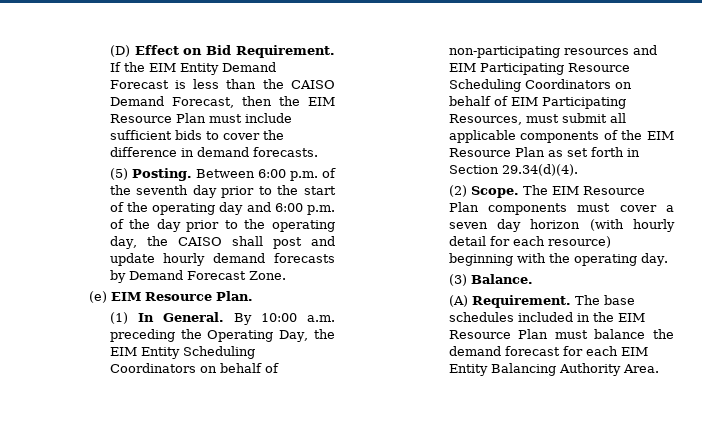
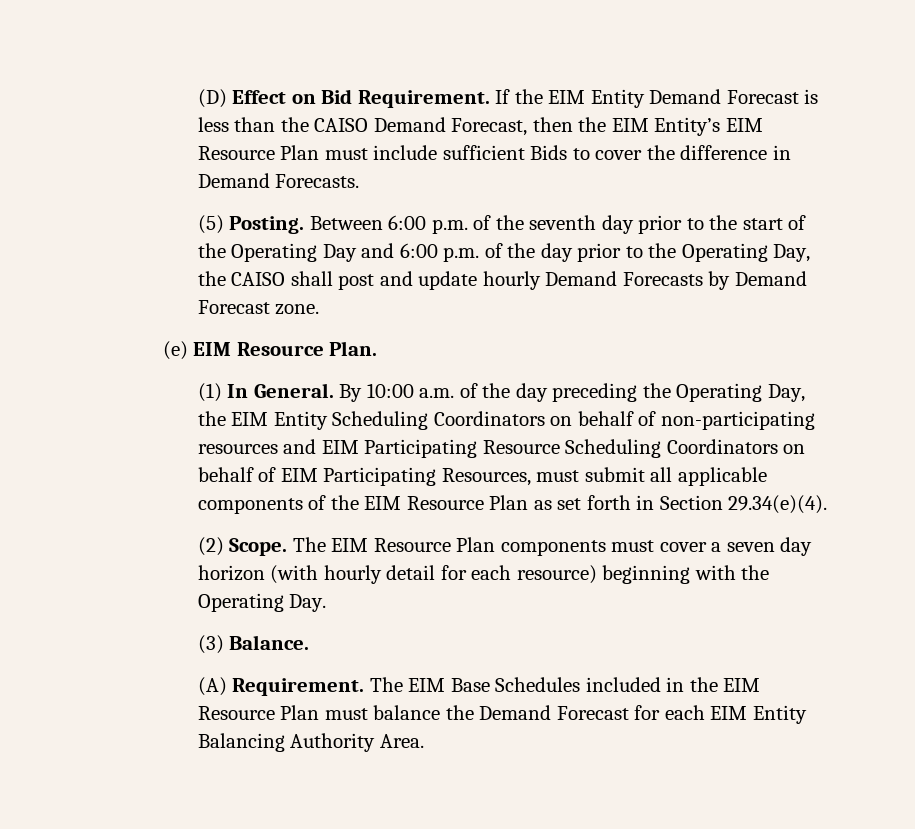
(335, 101) none -> [654,117,763,136] Entity’s EIM
[174,130,202,140] bids -> [530,145,568,160] Bids
[196,147,318,157] demand forecasts. -> [197,173,360,188] Demand Forecasts.
[152,202,244,215] operating day -> [231,243,357,262] Operating Day
[272,220,335,232] [109,236,137,249] operating day, -> [681,243,811,262] Operating Day,
[213,253,335,263] demand forecasts -> [545,271,703,286] Demand Forecasts
[248,271,286,280] Zone. -> [275,304,320,315] zone.
(335, 318) none -> [459,383,548,402] of the day
[501,164,578,176] 29.34(d)(4). -> [728,495,828,514] 29.34(e)(4).
[573,253,668,266] operating day. -> [197,593,327,612] Operating Day.
[603,295,635,305] [448,312,514,322] base schedules -> [408,677,581,692] EIM Base Schedules
[448,346,560,356] demand forecast -> [479,705,629,720] Demand Forecast

